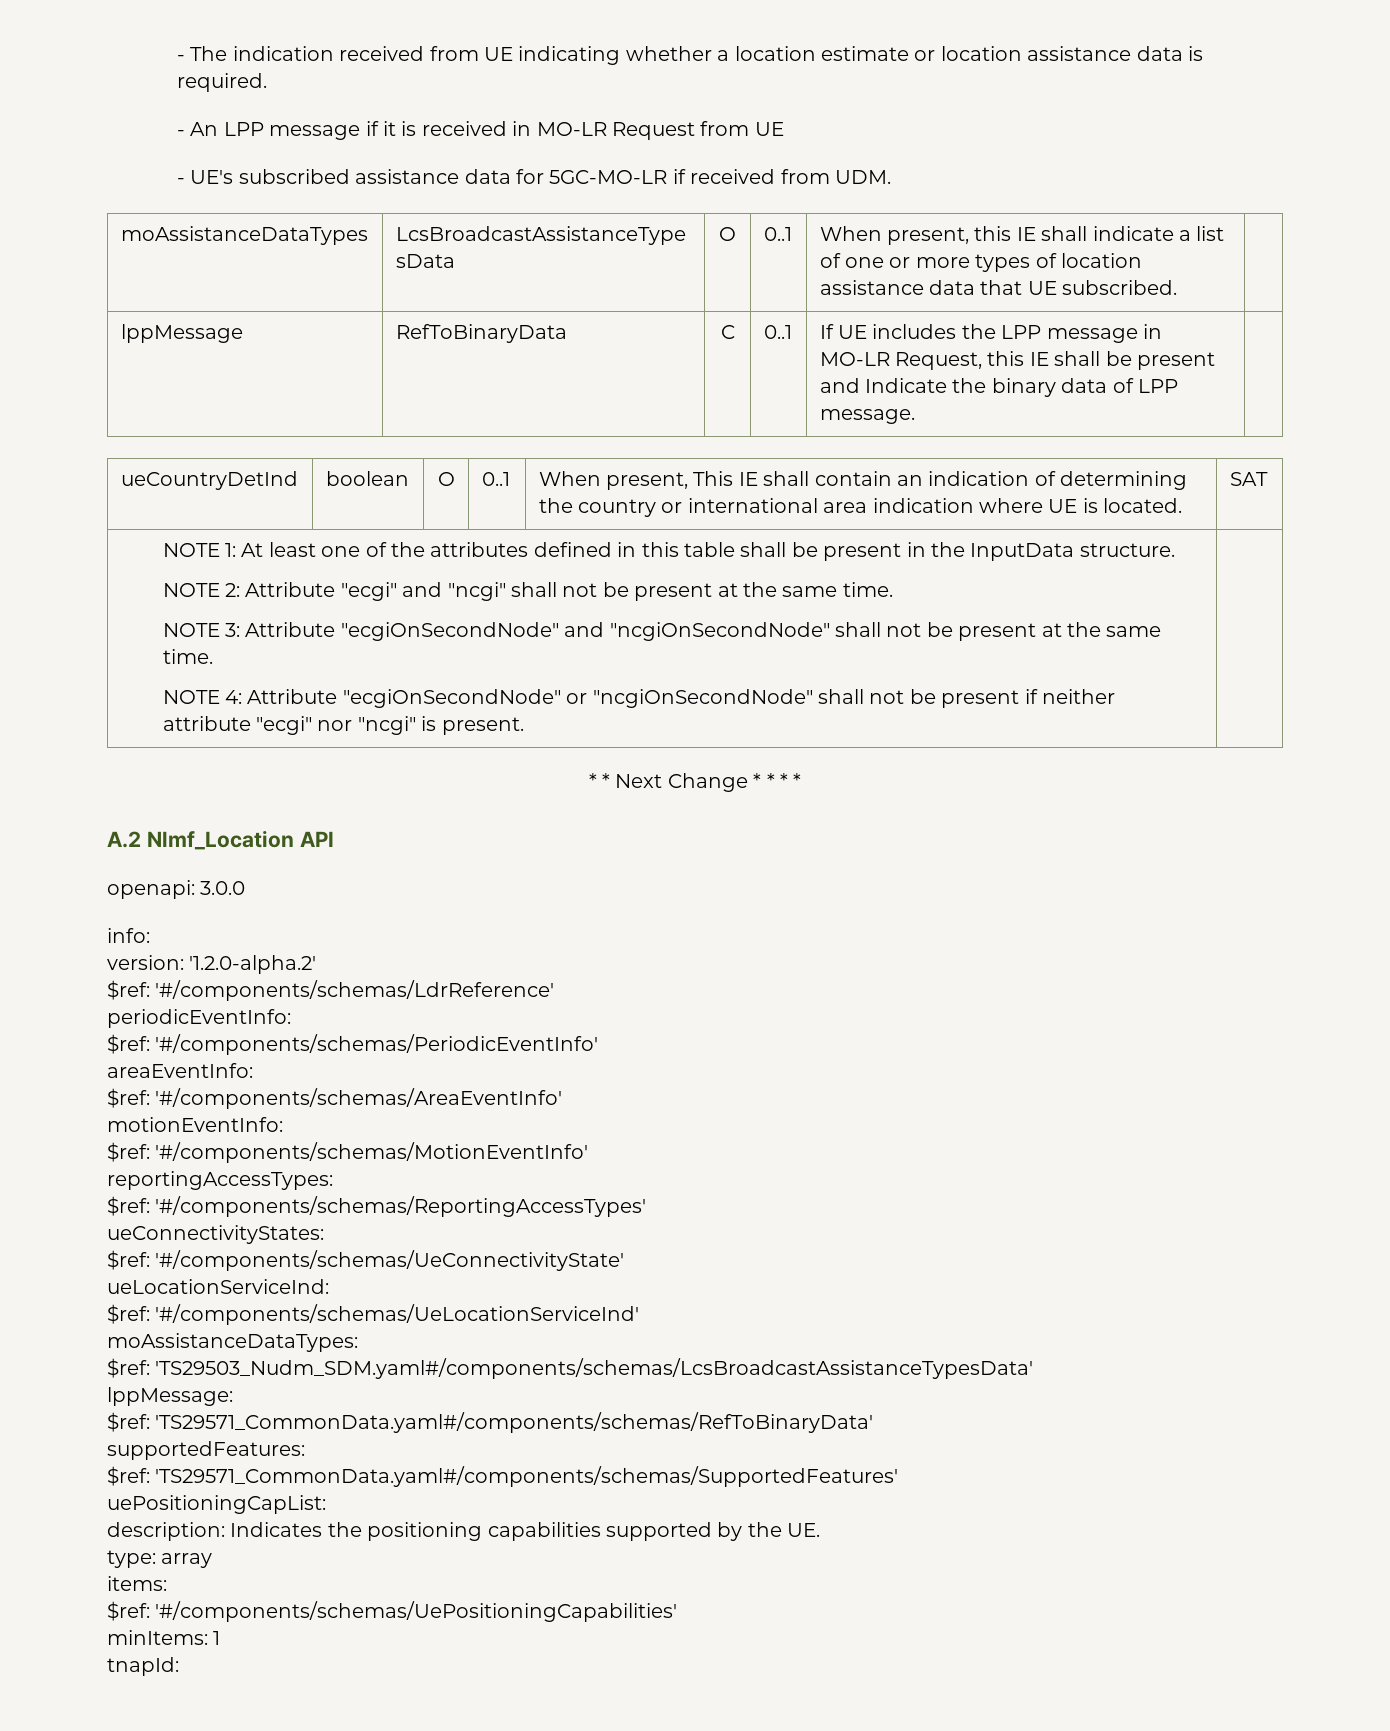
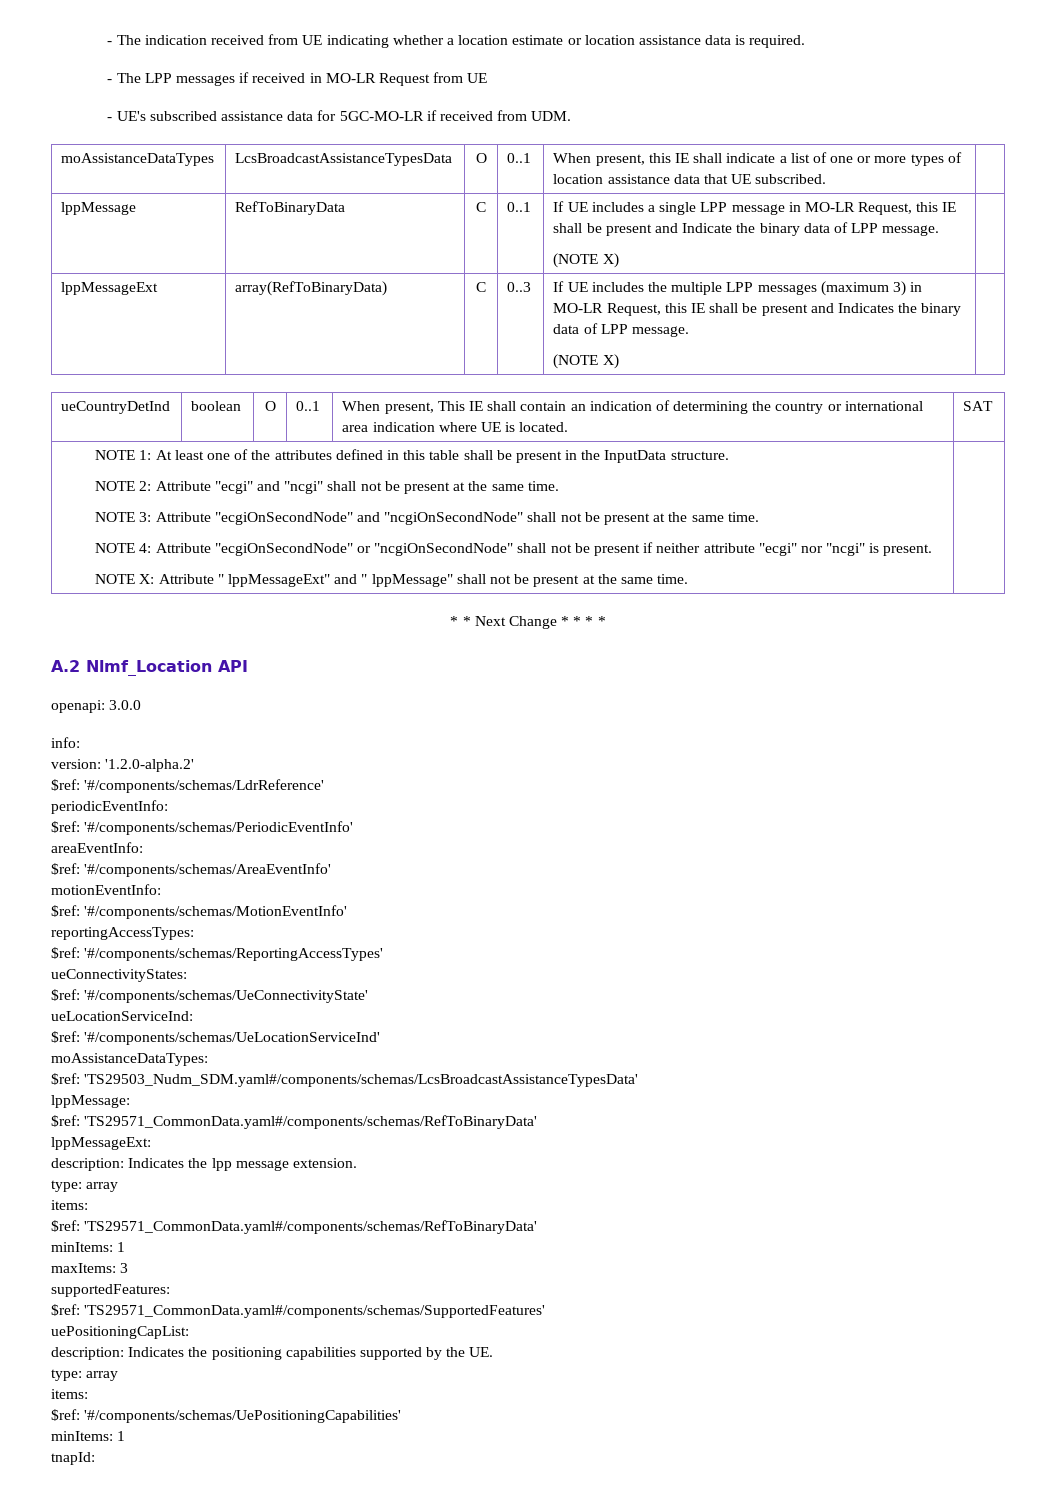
[190,121,417,140] An LPP message if it is -> [116,72,250,86] The LPP messages if
[961,324,996,339] the -> [647,202,697,215] a single
(915, 416) none -> [553,253,619,268] [61,282,159,295] [235,281,388,296] [476,282,486,292] [507,282,532,292] [553,281,923,296] [553,303,962,316] [553,323,689,337] [553,354,619,369] // (NOTE X) | // lppMessageExt | array(RefToBinaryData) | C | 0..3 | If UE includes the multiple LPP messages (maximum 3) in MO-LR Request, this IE shall be present and Indicates the binary data of LPP message. // (NOTE X)
(524, 726) none -> [95,574,689,587] // NOTE X: Attribute " lppMessageExt" and " lppMessage" shall not be present at the same time.
(874, 1422) none -> [51,1137,151,1150] [51,1158,357,1171] [51,1180,119,1192] [51,1200,88,1210] [51,1220,538,1234] [51,1242,126,1252] [51,1263,129,1273] // lppMessageExt: // description: Indicates the lpp message extension. // type: array // items: // $ref: 'TS29571_CommonData.yaml#/components/schemas/RefToBinaryData' // minItems: 1 // maxItems: 3

